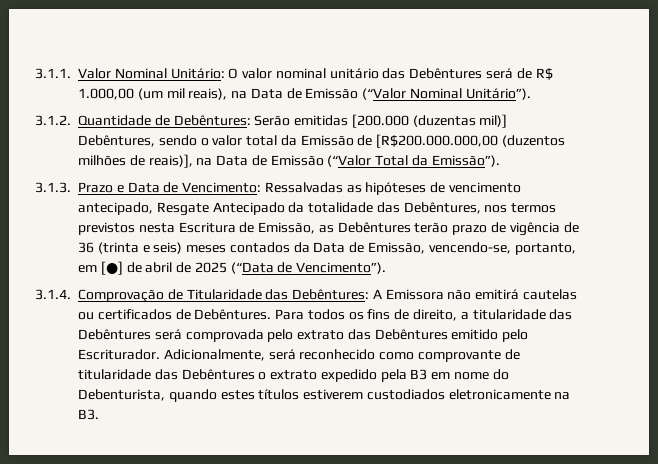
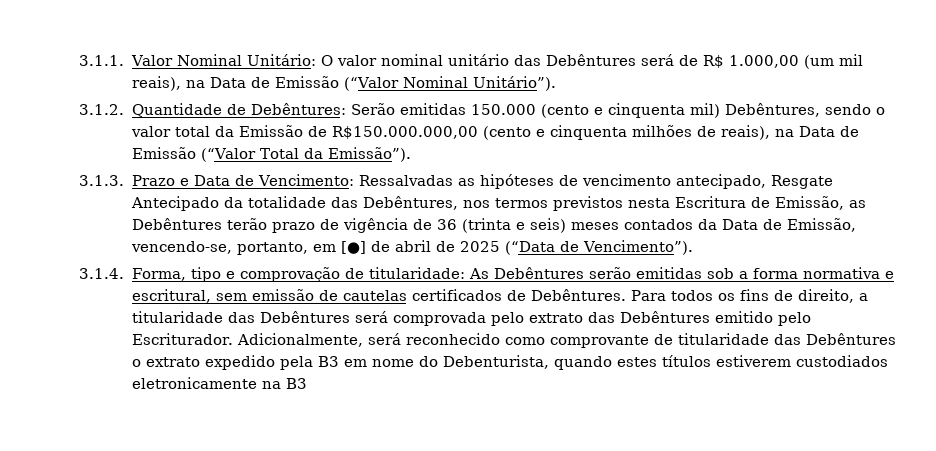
[351,114,508,128] [200.000 (duzentas mil)] -> [470,103,720,118] 150.000 (cento e cinquenta mil)
[376,134,566,148] [R$200.000.000,00 (duzentos -> [331,125,627,140] R$150.000.000,00 (cento e cinquenta
[148,154,193,168] reais)], -> [720,125,770,140] reais),
[78,289,578,303] [78,312,94,320] Comprovação de Titularidade das Debêntures: A Emissora não emitirá cautelas ou -> [131,267,894,282] [131,289,407,303] Forma, tipo e comprovação de titularidade: As Debêntures serão emitidas sob a forma normativa e escritural, sem emissão de cautelas
[78,409,99,420] B3. -> [285,378,307,389] B3

